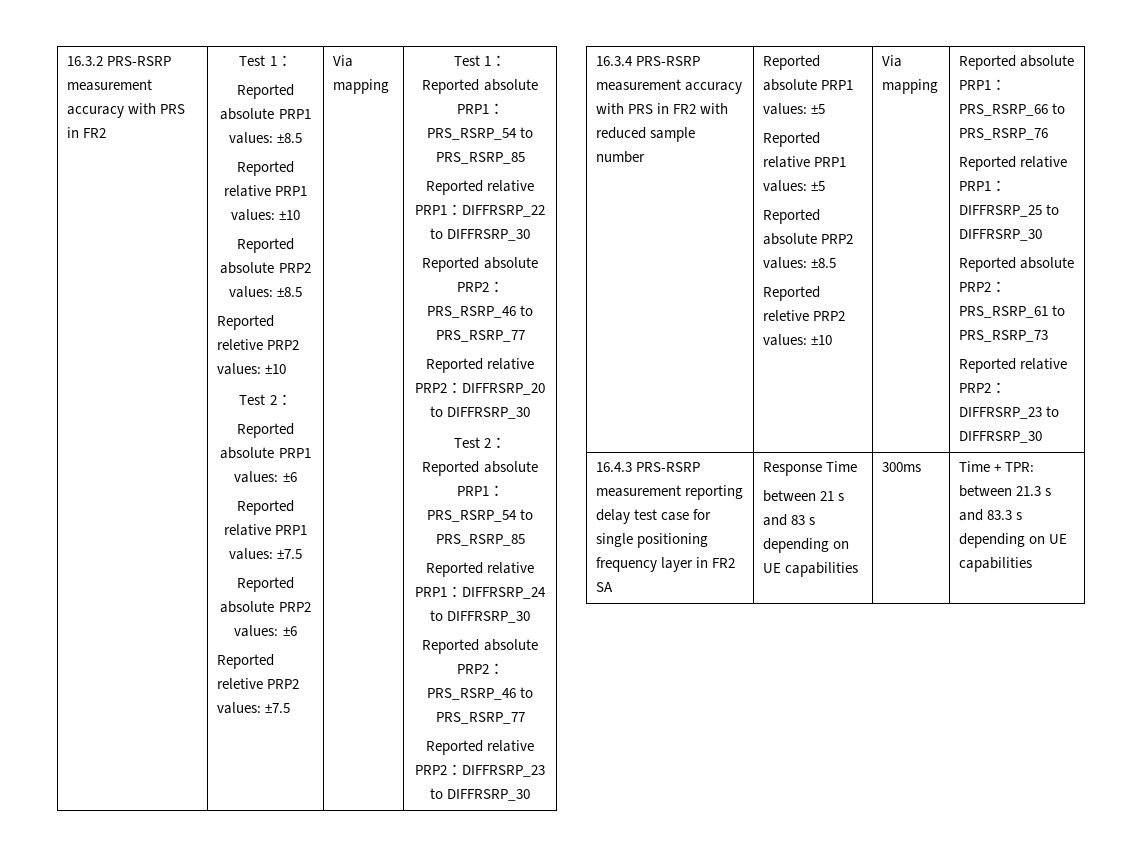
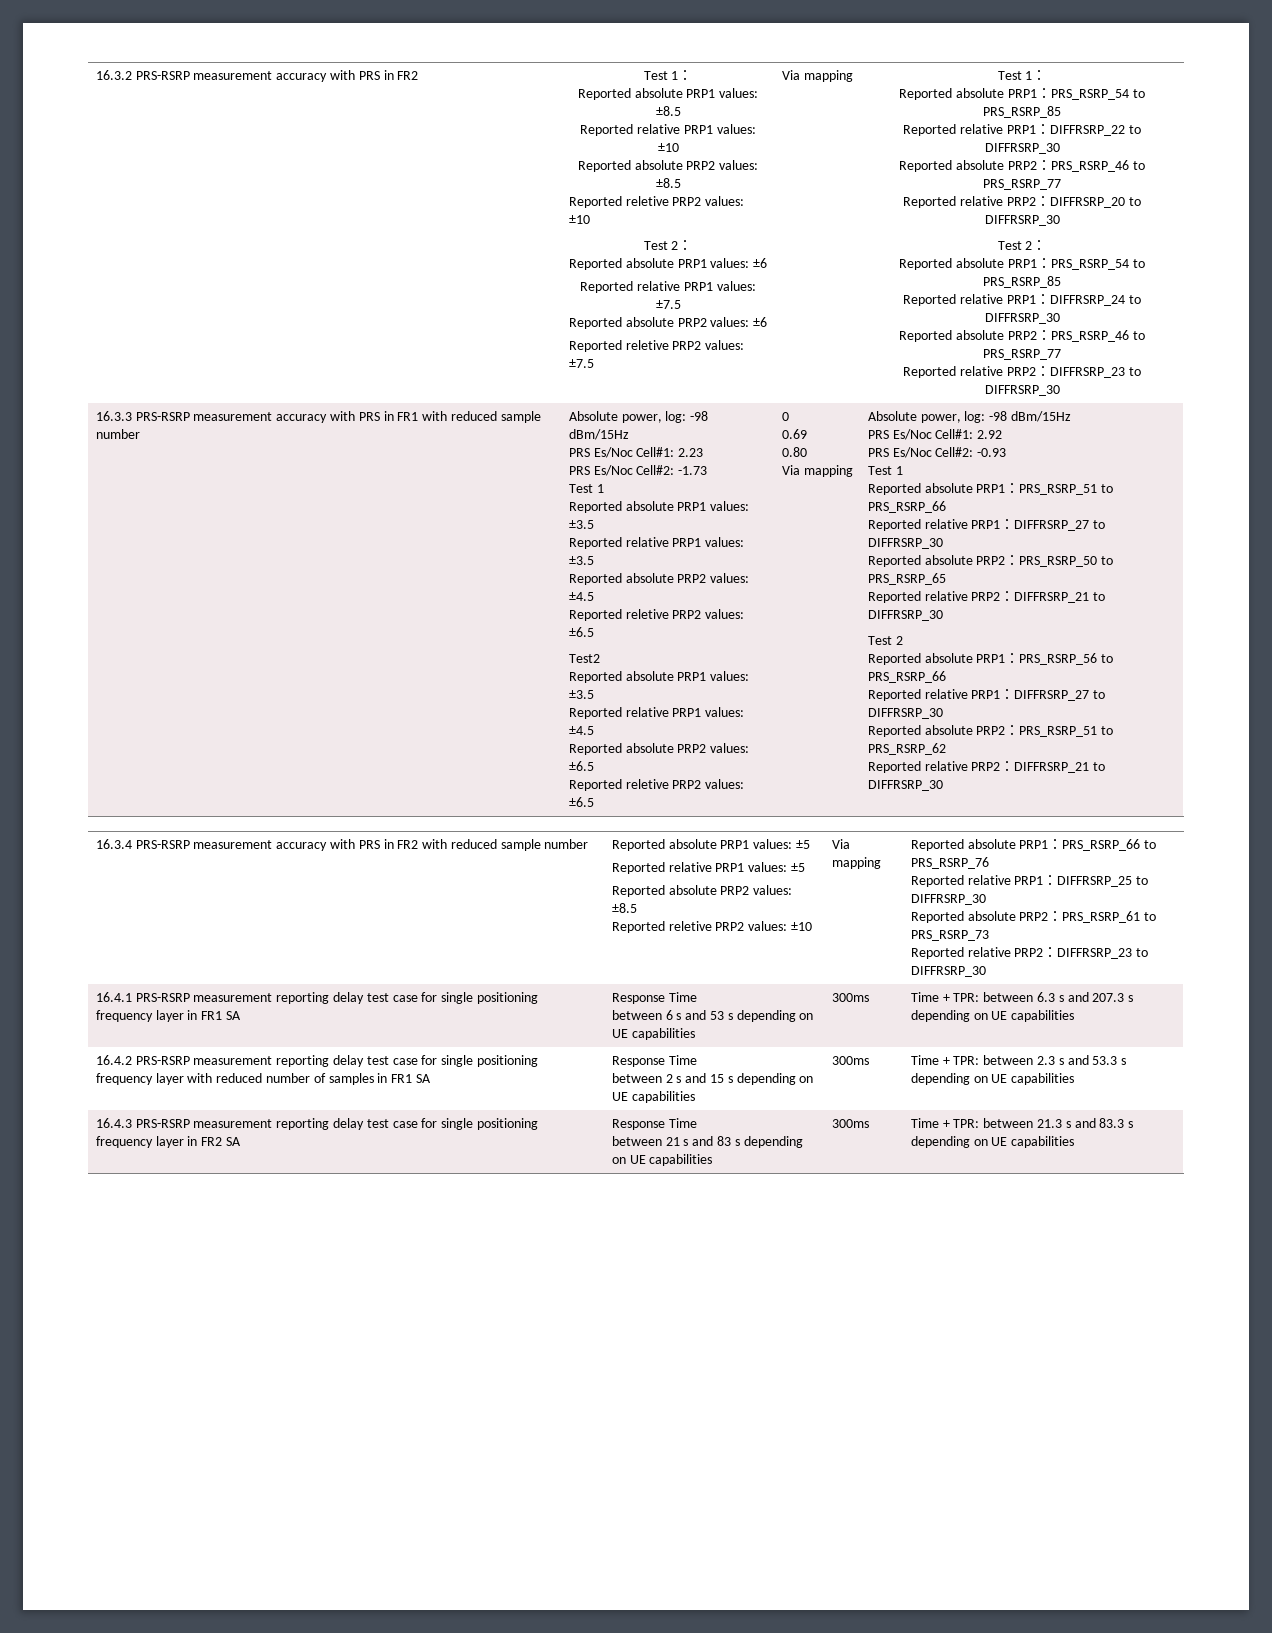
(531, 795) none -> [95,411,541,423] [95,429,140,439] [568,411,709,423] [568,429,629,440] [568,447,704,458] [568,465,708,476] [568,484,604,493] [568,501,750,513] [568,520,594,529] [568,537,745,549] [568,556,594,565] [568,573,750,585] [568,592,594,601] [568,609,745,621] [568,627,594,637] [568,654,600,663] [568,671,750,683] [568,690,594,699] [568,707,745,719] [568,726,594,735] [568,743,750,755] [568,761,594,771] [568,779,745,791] [568,797,594,807] [781,412,789,421] [781,429,807,439] [781,447,807,457] [781,465,853,477] [867,411,1072,423] [867,429,1003,440] [867,447,1007,458] [867,466,903,475] [867,483,1114,495] [867,501,946,513] [867,519,1106,531] [867,538,943,549] [867,555,1114,567] [867,573,946,585] [867,591,1106,603] [867,610,943,621] [867,636,903,645] [867,653,1114,665] [867,671,946,683] [867,689,1106,701] [867,708,943,719] [867,725,1114,737] [867,743,946,755] [867,761,1106,773] [867,780,943,791] // 16.3.3 PRS-RSRP measurement accuracy with PRS in FR1 with reduced sample number | Absolute power, log: -98 dBm/15Hz // PRS Es/Noc Cell#1: 2.23 // PRS Es/Noc Cell#2: -1.73 // Test 1 // Reported absolute PRP1 values: ±3.5 // Reported relative PRP1 values: ±3.5 // Reported absolute PRP2 values: ±4.5 // Reported reletive PRP2 values: ±6.5 // Test2 // Reported absolute PRP1 values: ±3.5 // Reported relative PRP1 values: ±4.5 // Reported absolute PRP2 values: ±6.5 // Reported reletive PRP2 values: ±6.5 | 0 // 0.69 // 0.80 // Via mapping | Absolute power, log: -98 dBm/15Hz // PRS Es/Noc Cell#1: 2.92 // PRS Es/Noc Cell#2: -0.93 // Test 1 // Reported absolute PRP1：PRS_RSRP_51 to PRS_RSRP_66 // Reported relative PRP1：DIFFRSRP_27 to DIFFRSRP_30 // Reported absolute PRP2：PRS_RSRP_50 to PRS_RSRP_65 // Reported relative PRP2：DIFFRSRP_21 to DIFFRSRP_30 // Test 2 // Reported absolute PRP1：PRS_RSRP_56 to PRS_RSRP_66 // Reported relative PRP1：DIFFRSRP_27 to DIFFRSRP_30 // Reported absolute PRP2：PRS_RSRP_51 to PRS_RSRP_62 // Reported relative PRP2：DIFFRSRP_21 to DIFFRSRP_30
(1042, 437) none -> [95,992,538,1004] [95,1010,242,1022] [611,992,697,1004] [611,1010,814,1022] [611,1028,695,1040] [831,993,869,1002] [910,992,1134,1002] [910,1010,1075,1022] [95,1055,538,1067] [95,1073,431,1085] [611,1055,697,1067] [611,1073,814,1085] [611,1091,695,1103] [831,1056,869,1065] [910,1055,1127,1065] [910,1073,1075,1085] // 16.4.1 PRS-RSRP measurement reporting delay test case for single positioning frequency layer in FR1 SA | Response Time // between 6 s and 53 s depending on UE capabilities | 300ms | Time + TPR: between 6.3 s and 207.3 s depending on UE capabilities // 16.4.2 PRS-RSRP measurement reporting delay test case for single positioning frequency layer with reduced number of samples in FR1 SA | Response Time // between 2 s and 15 s depending on UE capabilities | 300ms | Time + TPR: between 2.3 s and 53.3 s depending on UE capabilities

